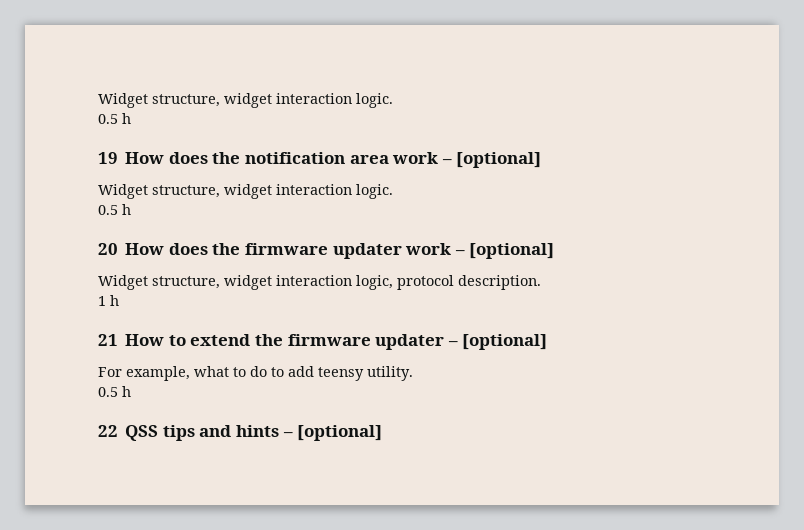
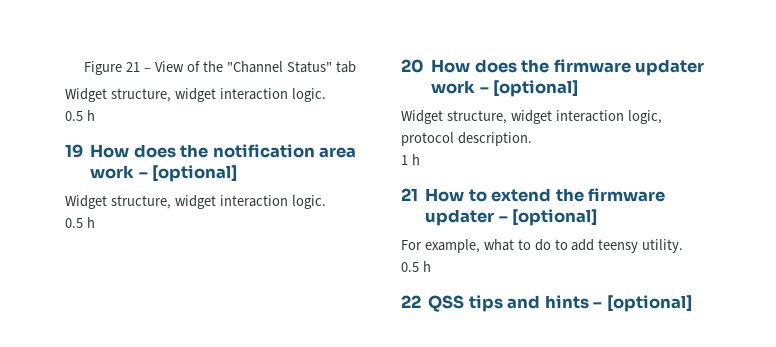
(98, 100) none -> [84,61,356,75] Figure 21 – View of the "Channel Status" tab //

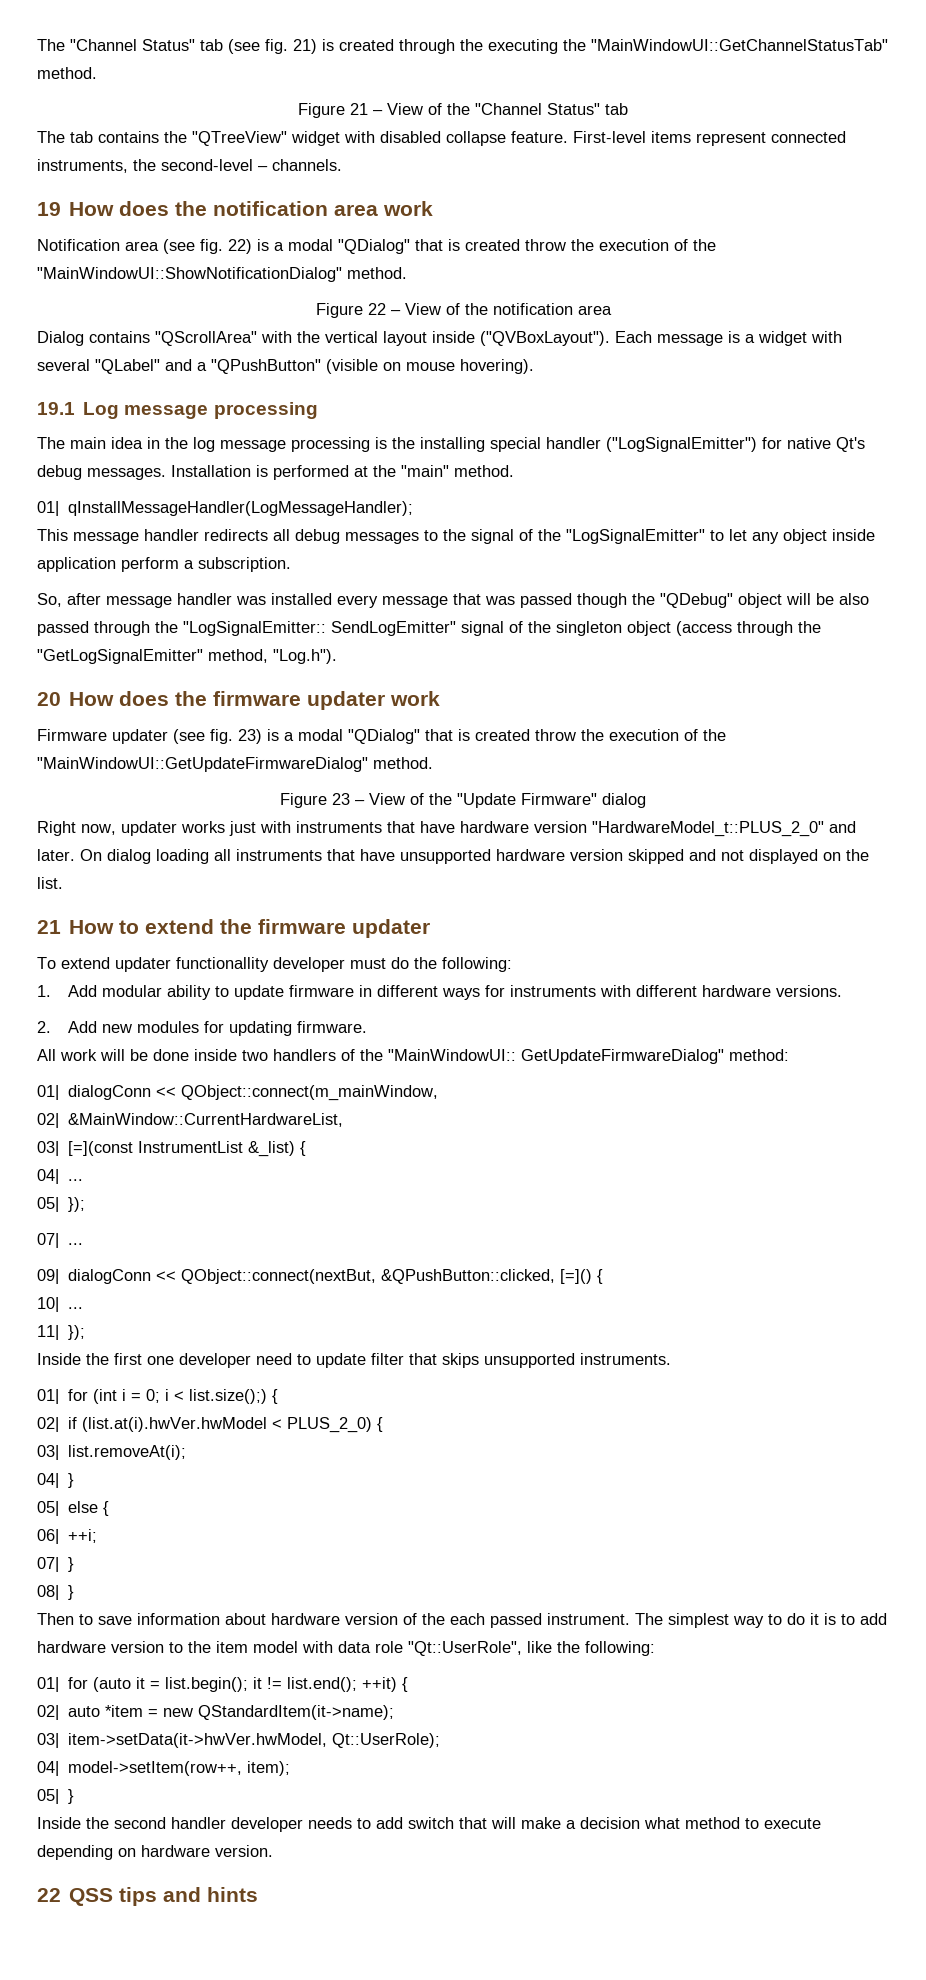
(84, 68) none -> [37,39,888,54] [37,67,97,79] The "Channel Status" tab (see fig. 21) is created through the executing the "MainWindowUI::GetChannelStatusTab" method. //
[65,88,326,102] [65,110,95,121] Widget structure, widget interaction logic. // 0.5 h -> [37,131,846,146] [37,159,342,173] The tab contains the "QTreeView" widget with disabled collapse feature. First-level items represent connected instruments, the second-level – channels.
[138,165,238,182] [65,195,326,209] [65,217,95,228] – [optional] // Widget structure, widget interaction logic. // 0.5 h -> [37,239,716,254] [37,267,407,282] [315,303,612,318] [37,331,842,346] [37,359,534,374] [37,402,318,419] [37,437,865,452] [37,465,514,480] [37,501,413,516] [37,529,875,544] [37,557,291,572] [37,593,869,608] [37,621,821,636] [37,649,337,664] // Notification area (see fig. 22) is a modal "QDialog" that is created throw the execution of the "MainWindowUI::ShowNotificationDialog" method. // Figure 22 – View of the notification area // Dialog contains "QScrollArea" with the vertical layout inside ("QVBoxLayout"). Each message is a widget with several "QLabel" and a "QPushButton" (visible on mouse hovering). // 19.1 Log message processing // The main idea in the log message processing is the installing special handler ("LogSignalEmitter") for native Qt's debug messages. Installation is performed at the "main" method. // 01| qInstallMessageHandler(LogMessageHandler); // This message handler redirects all debug messages to the signal of the "LogSignalEmitter" to let any object inside application perform a subscription. // So, after message handler was installed every message that was passed though the "QDebug" object will be also passed through the "LogSignalEmitter:: SendLogEmitter" signal of the singleton object (access through the "GetLogSignalEmitter" method, "Log.h").
[479,80,579,97] [401,110,662,124] [401,132,532,146] [401,154,420,165] – [optional] // Widget structure, widget interaction logic, protocol description. // 1 h -> [37,729,726,744] [37,757,433,772] [280,793,646,808] [37,821,856,837] [37,849,869,864] [37,877,63,889] // Firmware updater (see fig. 23) is a modal "QDialog" that is created throw the execution of the "MainWindowUI::GetUpdateFirmwareDialog" method. // Figure 23 – View of the "Update Firmware" dialog // Right now, updater works just with instruments that have hardware version "HardwareModel_t::PLUS_2_0" and later. On dialog loading all instruments that have unsupported hardware version skipped and not displayed on the list.
[498,209,598,226] [401,239,684,253] [401,261,431,272] – [optional] // For example, what to do to add teensy utility. // 0.5 h -> [37,957,512,972] [37,985,842,1000] [37,1021,367,1036] [37,1049,789,1064] [37,1085,438,1101] [37,1113,343,1128] [37,1141,306,1157] [37,1169,83,1184] [37,1197,85,1212] [37,1233,83,1248] [37,1269,603,1284] [37,1297,83,1312] [37,1325,85,1340] [37,1353,671,1368] [37,1389,278,1404] [37,1417,383,1433] [37,1445,186,1460] [37,1473,74,1488] [37,1501,109,1516] [37,1529,97,1544] [37,1557,74,1572] [37,1585,74,1600] [37,1613,887,1628] [37,1641,655,1656] [37,1677,408,1692] [37,1705,394,1720] [37,1733,440,1748] [37,1761,290,1776] [37,1789,74,1804] [37,1817,821,1832] [37,1845,273,1860] // To extend updater functionallity developer must do the following: // 1. Add modular ability to update firmware in different ways for instruments with different hardware versions. // 2. Add new modules for updating firmware. // All work will be done inside two handlers of the "MainWindowUI:: GetUpdateFirmwareDialog" method: // 01| dialogConn << QObject::connect(m_mainWindow, // 02| &MainWindow::CurrentHardwareList, // 03| [=](const InstrumentList &_list) { // 04| ... // 05| }); // 07| ... // 09| dialogConn << QObject::connect(nextBut, &QPushButton::clicked, [=]() { // 10| ... // 11| }); // Inside the first one developer need to update filter that skips unsupported instruments. // 01| for (int i = 0; i < list.size();) { // 02| if (list.at(i).hwVer.hwModel < PLUS_2_0) { // 03| list.removeAt(i); // 04| } // 05| else { // 06| ++i; // 07| } // 08| } // Then to save information about hardware version of the each passed instrument. The simplest way to do it is to add hardware version to the item model with data role "Qt::UserRole", like the following: // 01| for (auto it = list.begin(); it != list.end(); ++it) { // 02| auto *item = new QStandardItem(it->name); // 03| item->setData(it->hwVer.hwModel, Qt::UserRole); // 04| model->setItem(row++, item); // 05| } // Inside the second handler developer needs to add switch that will make a decision what method to execute depending on hardware version.
[593,295,692,312] – [optional] -> (259, 1894) none

